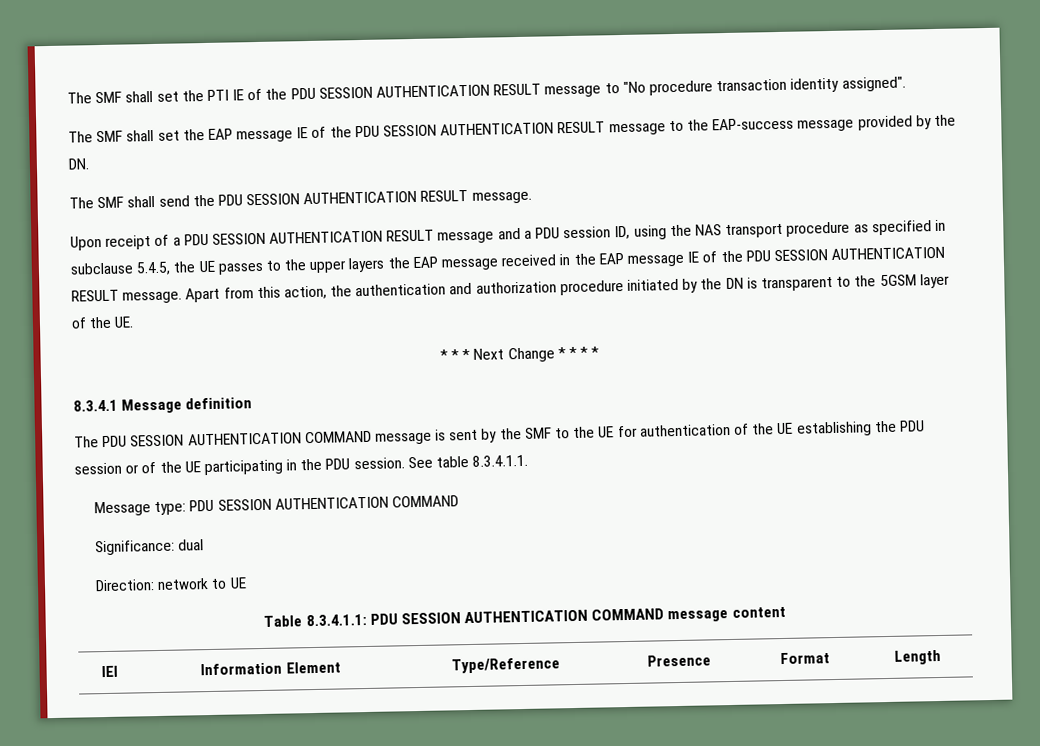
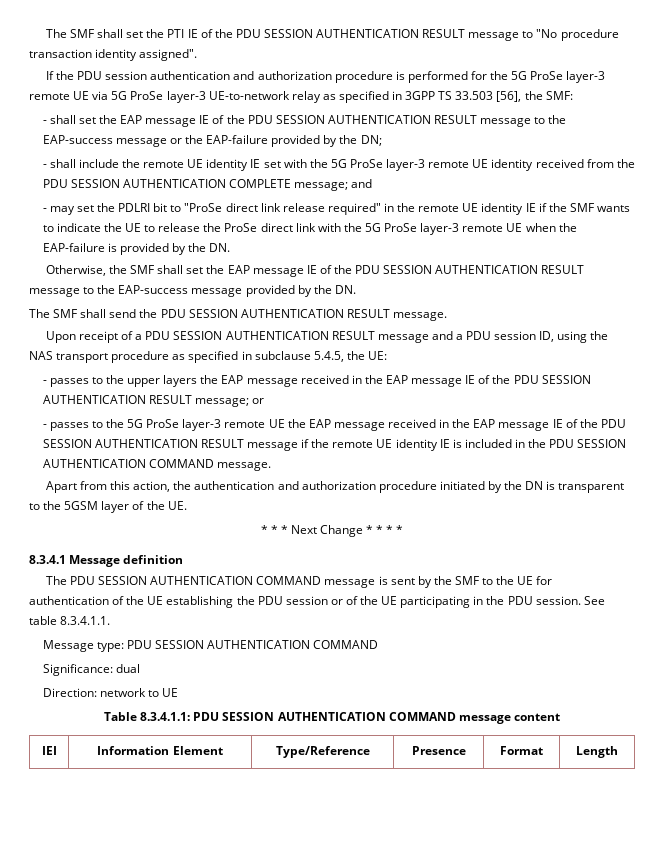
[68,131,93,143] The -> [45,71,606,83] [29,91,573,103] [42,115,567,127] [42,135,382,147] [42,159,635,171] [42,179,373,191] [42,203,630,215] [42,223,577,235] [42,243,231,255] [45,265,127,276] If the PDU session authentication and authorization procedure is performed for the 5G ProSe layer-3 remote UE via 5G ProSe layer-3 UE-to-network relay as specified in 3GPP TS 33.503 [56], the SMF: // - shall set the EAP message IE of the PDU SESSION AUTHENTICATION RESULT message to the EAP-success message or the EAP-failure provided by the DN; // - shall include the remote UE identity IE set with the 5G ProSe layer-3 remote UE identity received from the PDU SESSION AUTHENTICATION COMPLETE message; and // - may set the PDLRI bit to "ProSe direct link release required" in the remote UE identity IE if the SMF wants to indicate the UE to release the ProSe direct link with the 5G ProSe layer-3 remote UE when the EAP-failure is provided by the DN. // Otherwise, the
[198,260,216,273] UE -> [367,351,387,360] [42,380,47,384] UE: // -
[122,291,183,304] message. -> [194,398,265,407] [42,419,626,431] [42,439,627,451] [42,459,271,471] message; or // - passes to the 5G ProSe layer-3 remote UE the EAP message received in the EAP message IE of the PDU SESSION AUTHENTICATION RESULT message if the remote UE identity IE is included in the PDU SESSION AUTHENTICATION COMMAND message. //

